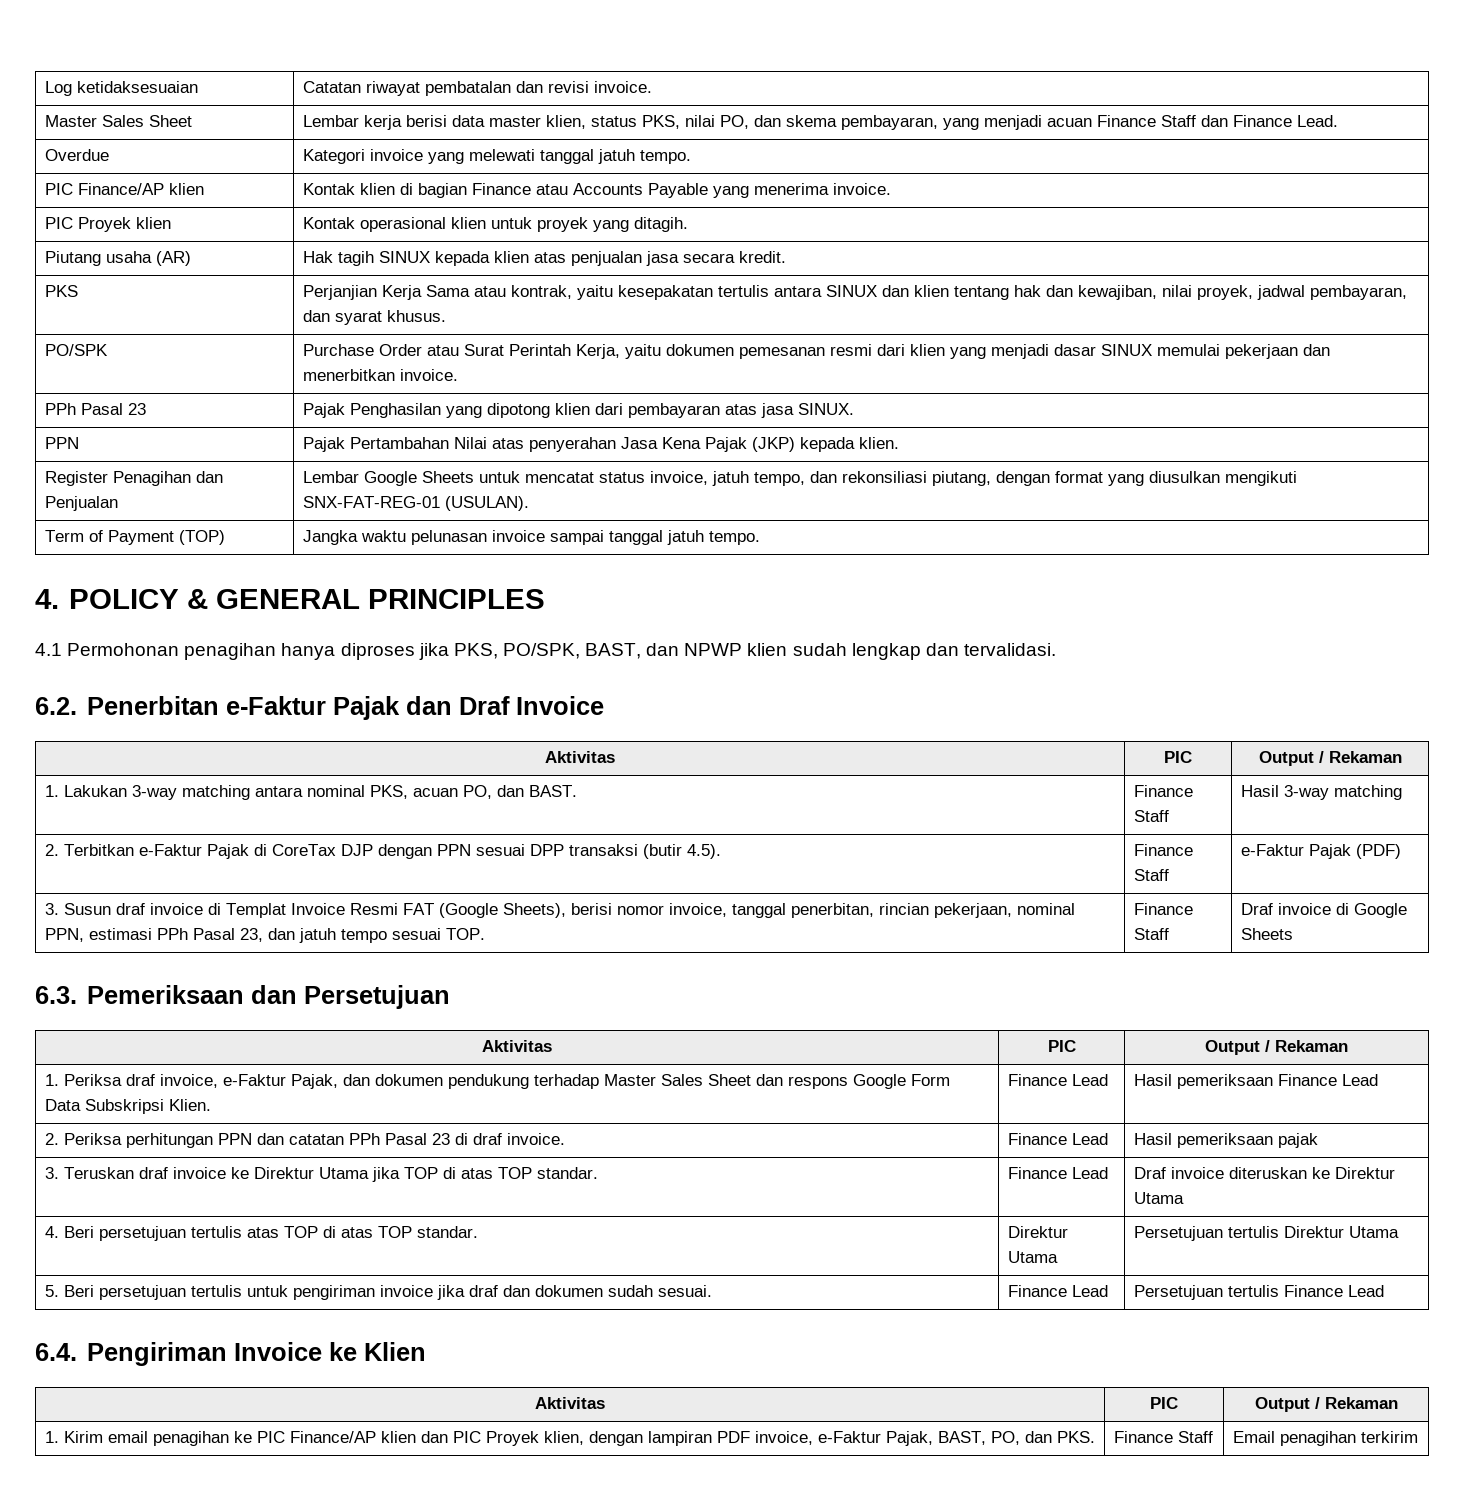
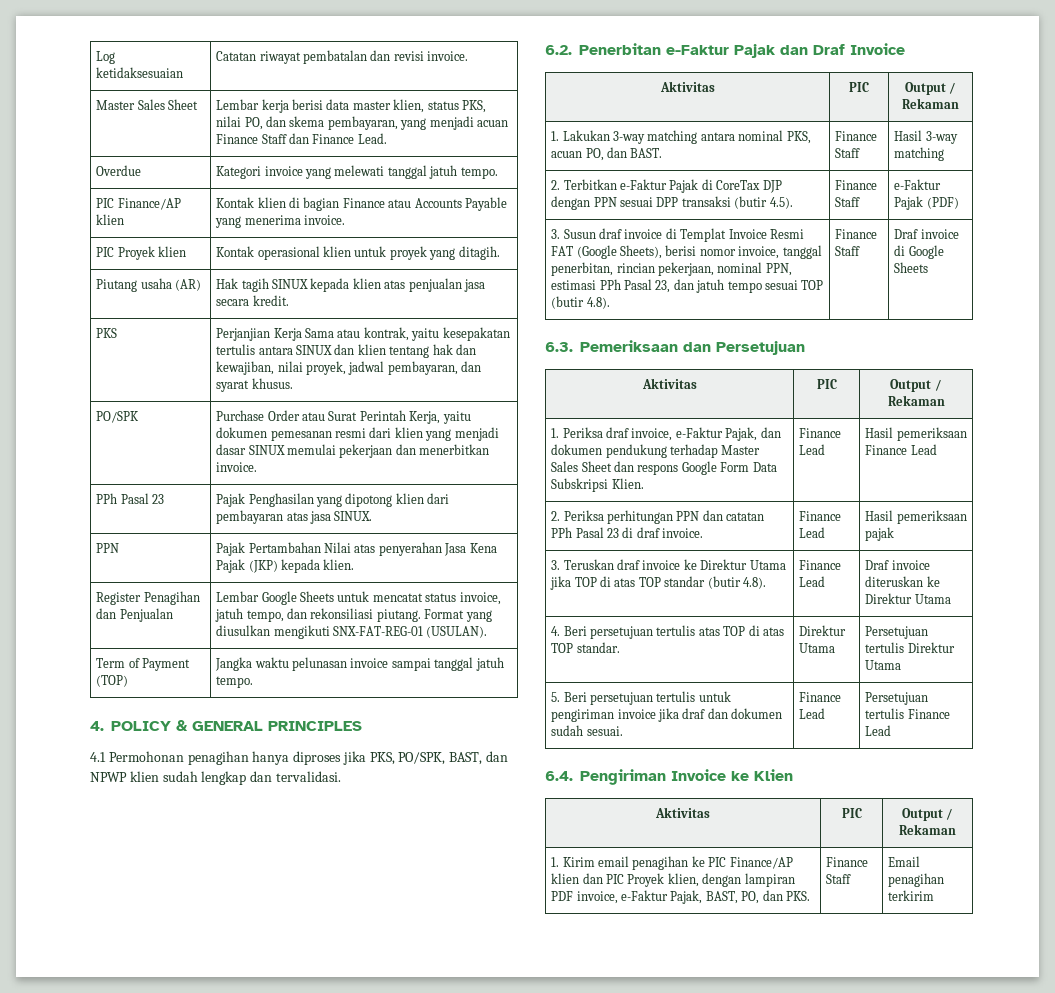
[931,471,1103,486] piutang, dengan format -> [376,609,465,622] piutang. Format
[445,928,485,940] TOP. -> [801,280,824,290] [551,296,610,309] TOP (butir 4.8).
[536,1167,598,1179] standar. -> [664,576,766,589] standar (butir 4.8).

